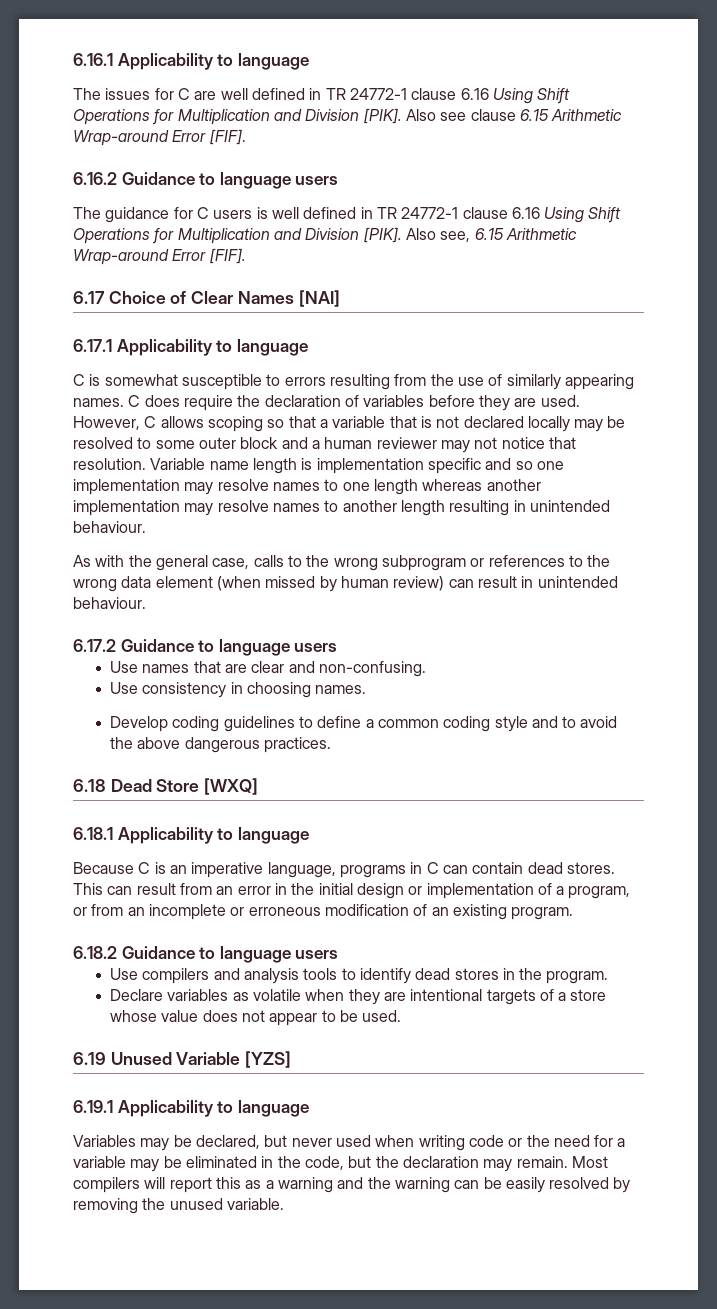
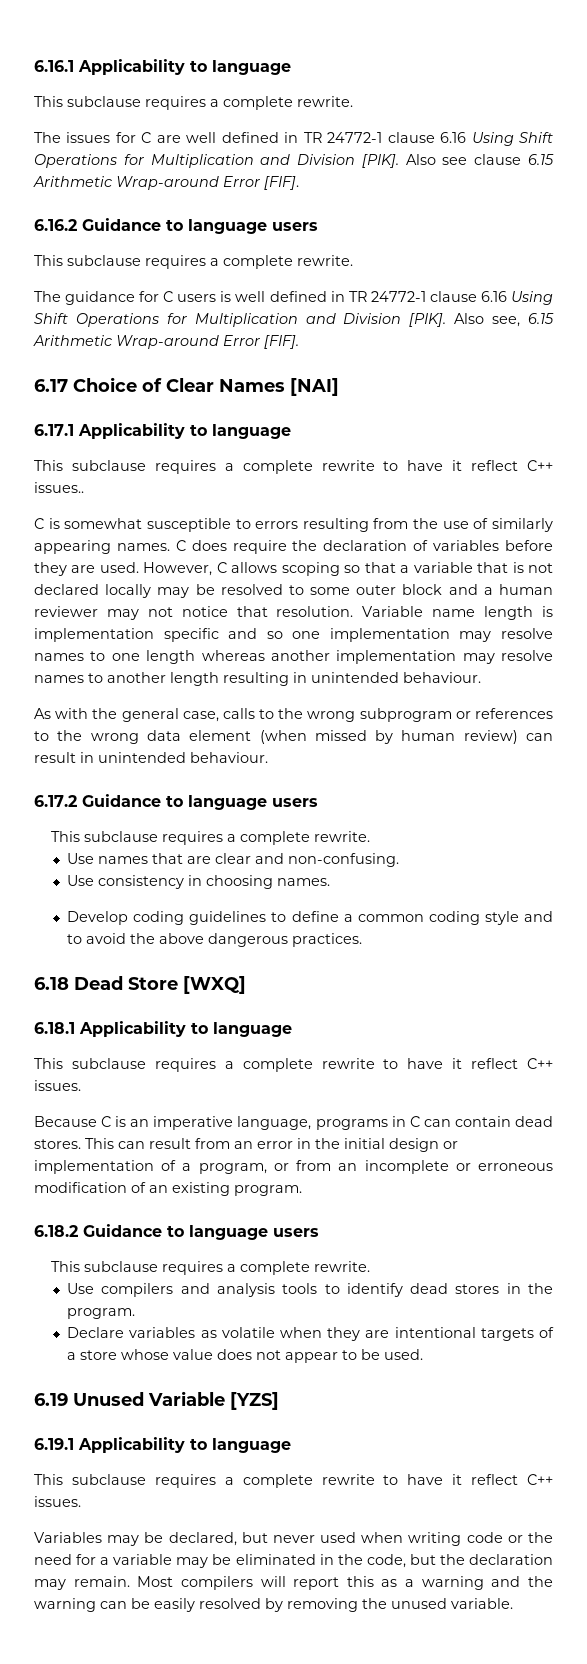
(309, 61) none -> [34,96,353,110] // This subclause requires a complete rewrite.
(339, 180) none -> [34,255,353,269] // This subclause requires a complete rewrite.
(308, 347) none -> [34,460,553,474] [34,482,84,493] // This subclause requires a complete rewrite to have it reflect C++ issues..
(338, 647) none -> [51,831,371,845] // This subclause requires a complete rewrite.
(309, 835) none -> [34,1058,553,1072] [34,1080,81,1091] // This subclause requires a complete rewrite to have it reflect C++ issues.
(339, 954) none -> [51,1261,371,1275] // This subclause requires a complete rewrite.
(309, 1108) none -> [34,1474,553,1488] [34,1496,81,1507] // This subclause requires a complete rewrite to have it reflect C++ issues.

